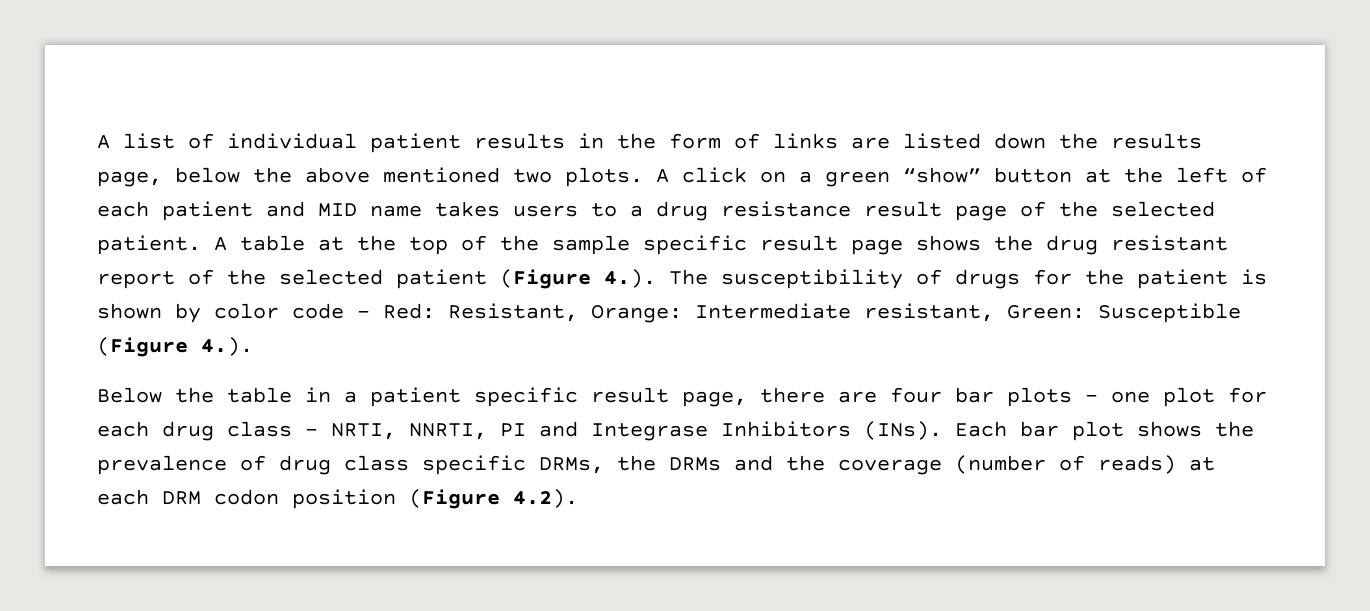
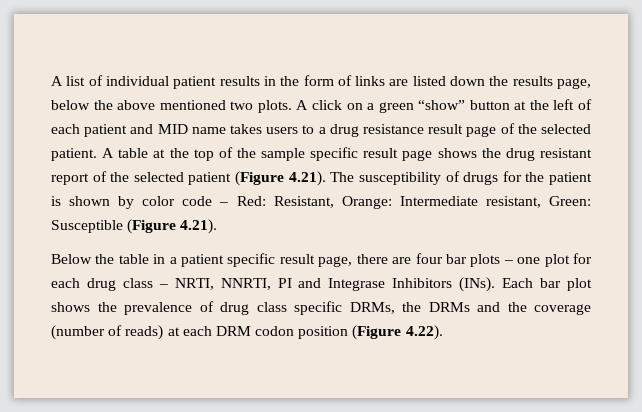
[604,269,656,288] 4.). -> [288,171,326,186] 4.21).
[201,337,253,356] 4.). -> [180,219,218,234] 4.21).
[513,489,578,508] 4.2). -> [405,325,443,340] 4.22).

